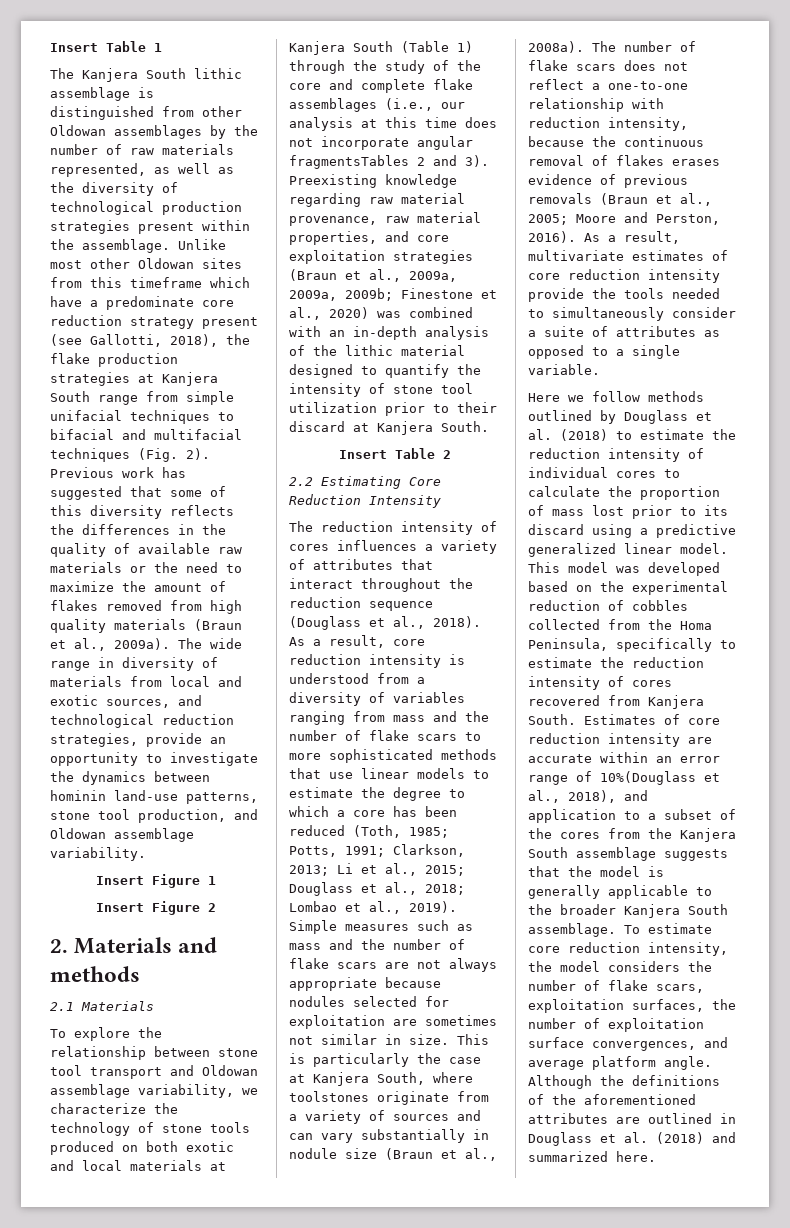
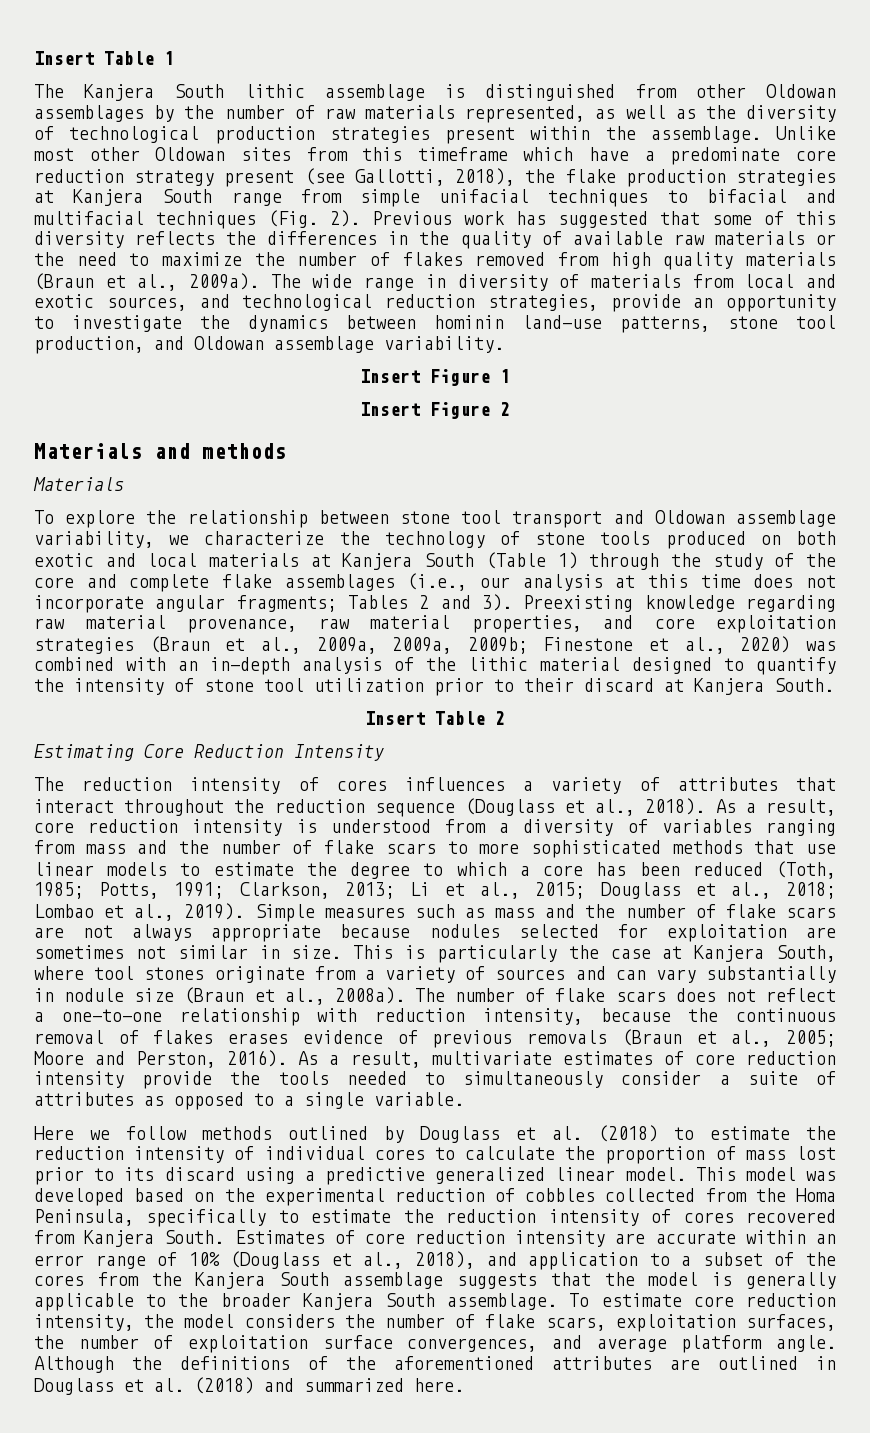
[154,583,202,592] amount -> [297,252,358,266] number
[50,939,68,953] 2. -> (510, 409) none
[50,1002,74,1011] 2.1 -> (286, 451) none
[289,155,409,169] fragmentsTables -> [236,595,408,612] fragments; Tables
[289,477,313,486] 2.2 -> (505, 718) none
[289,1091,369,1102] toolstones -> [94,966,205,980] tool stones
[600,771,696,785] 10%(Douglass -> [188,1251,321,1269] 10% (Douglass

